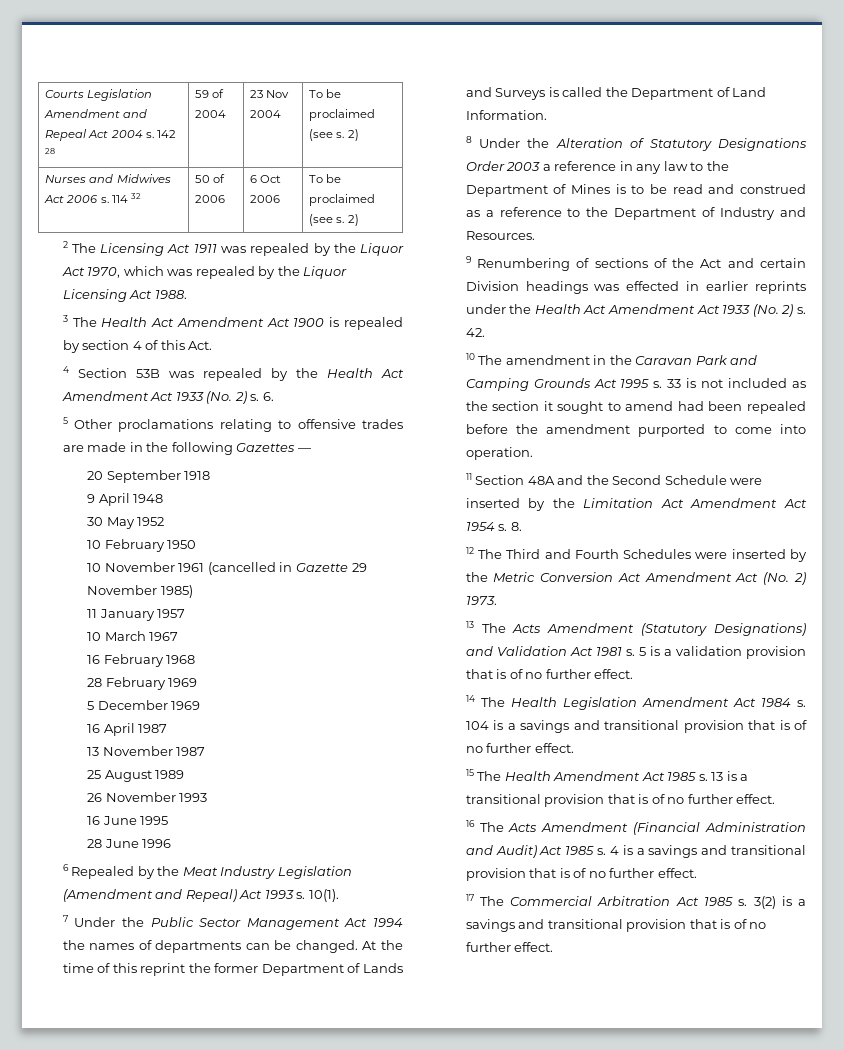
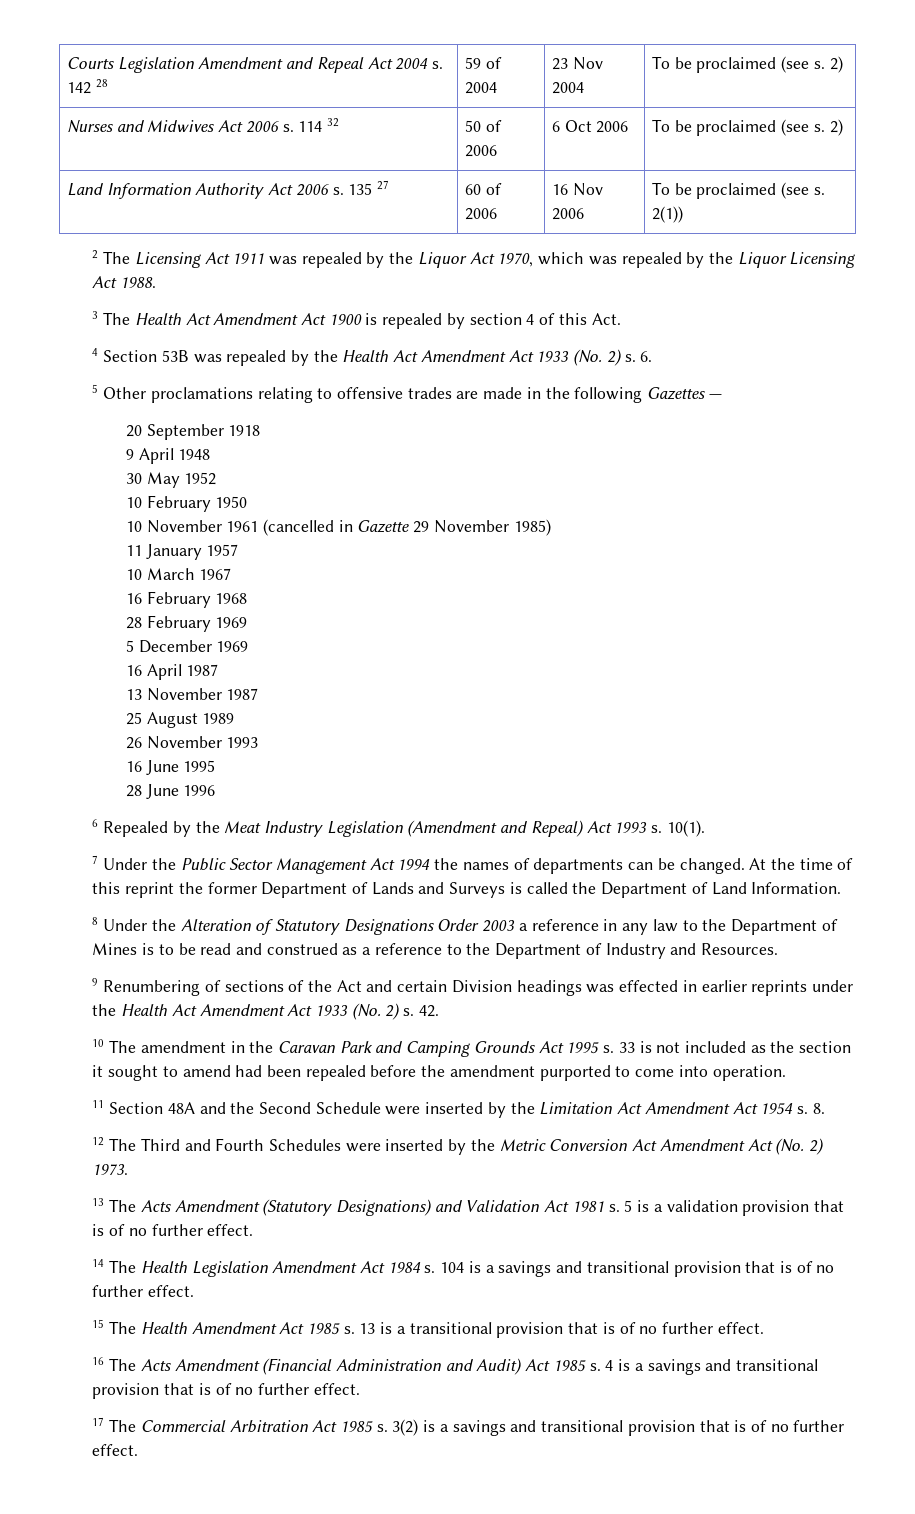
(359, 220) none -> [66,180,389,199] [464,183,502,195] [464,208,497,220] [551,183,603,196] [551,208,584,220] [651,182,825,199] [651,206,683,223] // Land Information Authority Act 2006 s. 135 27 | 60 of 2006 | 16 Nov 2006 | To be proclaimed (see s. 2(1))

